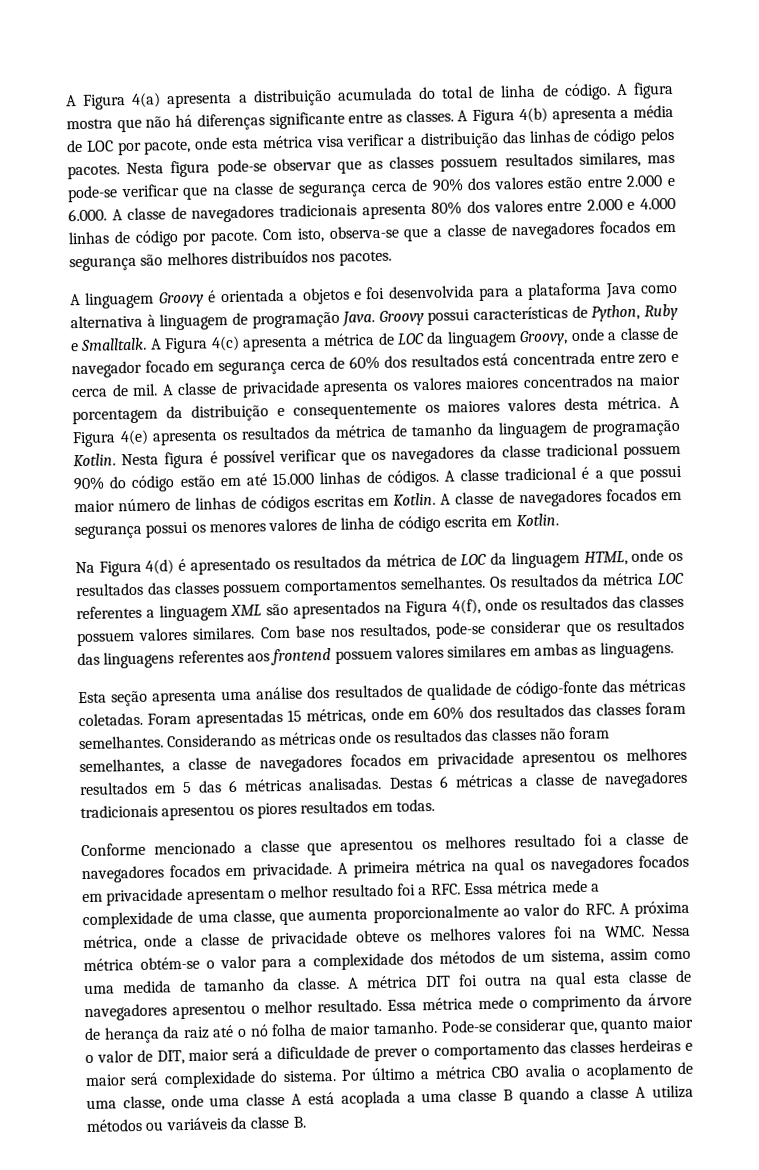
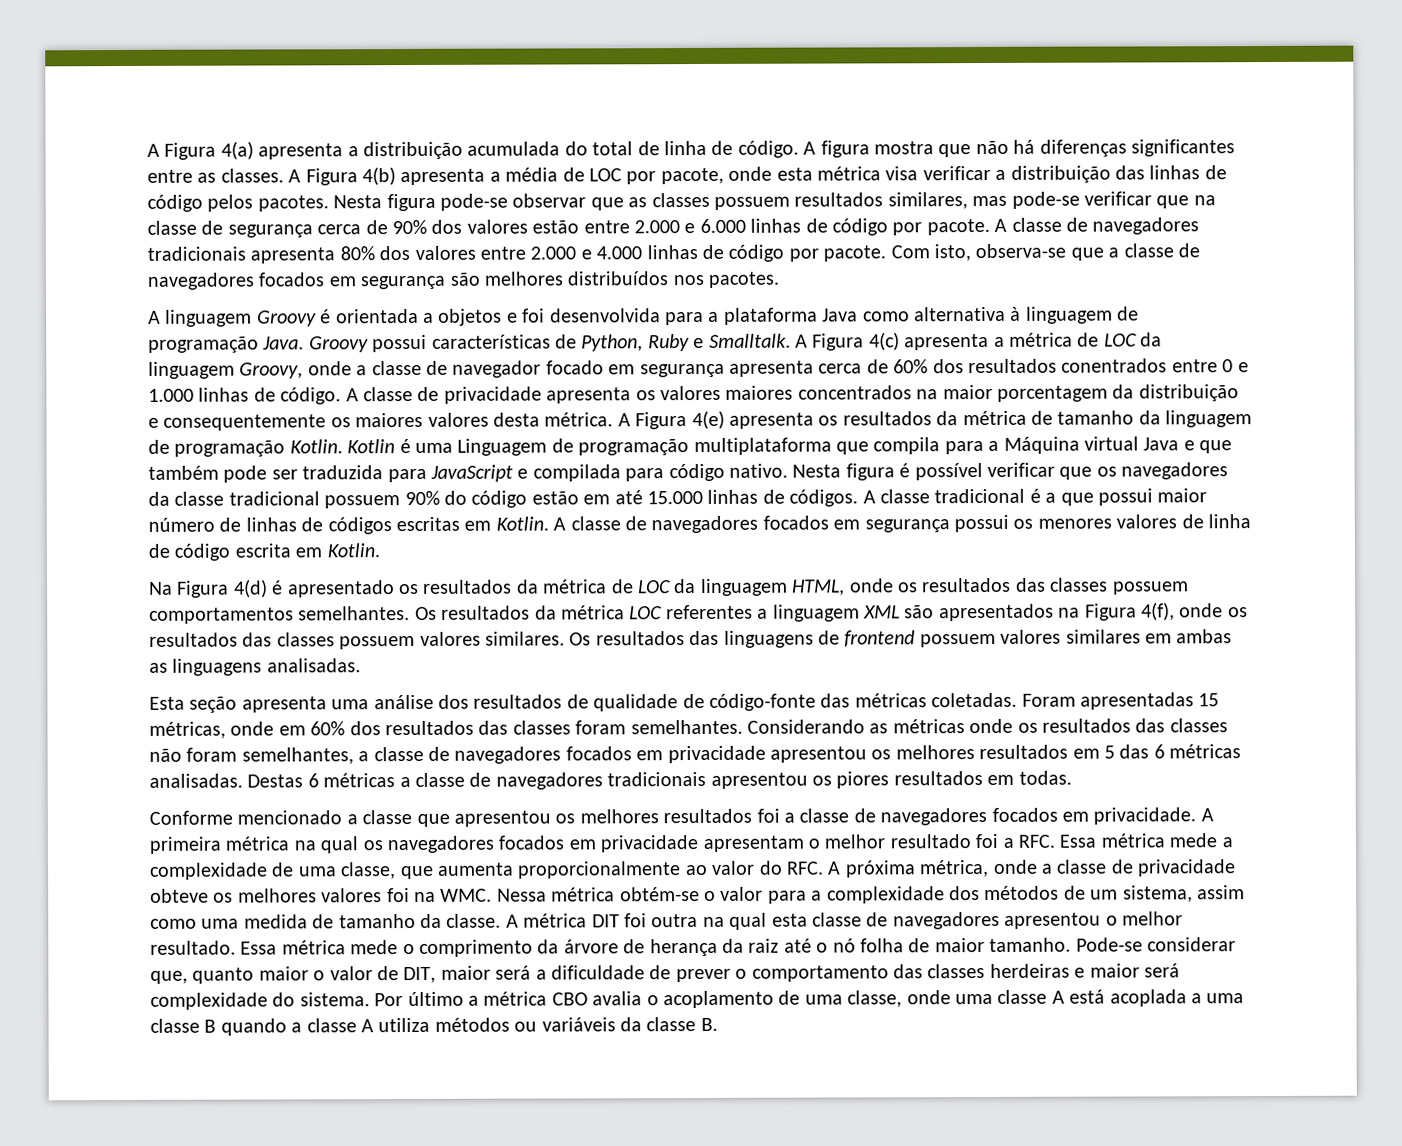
[268,111,345,130] significante -> [1130,139,1235,157] significantes
[68,208,107,222] 6.000. -> [699,218,990,236] 6.000 linhas de código por pacote.
(287, 368) none -> [728,360,814,377] apresenta
[482,351,680,366] [71,383,159,398] está concentrada entre zero e cerca de mil. -> [1061,358,1249,373] [148,387,342,405] conentrados entre 0 e 1.000 linhas de código.
(116, 460) none -> [347,436,1233,456] [148,463,788,483] Kotlin é uma Linguagem de programação multiplataforma que compila para a Máquina virtual Java e que também pode ser traduzida para JavaScript e compilada para código nativo.
[259,620,611,640] Com base nos resultados, pode-se considerar que os -> [569,632,592,646] Os
[177,649,270,664] referentes aos -> [817,630,840,645] de
[599,641,674,659] linguagens. -> [172,658,361,676] linguagens analisadas.
[513,834,576,848] resultado -> [663,808,753,824] resultados

